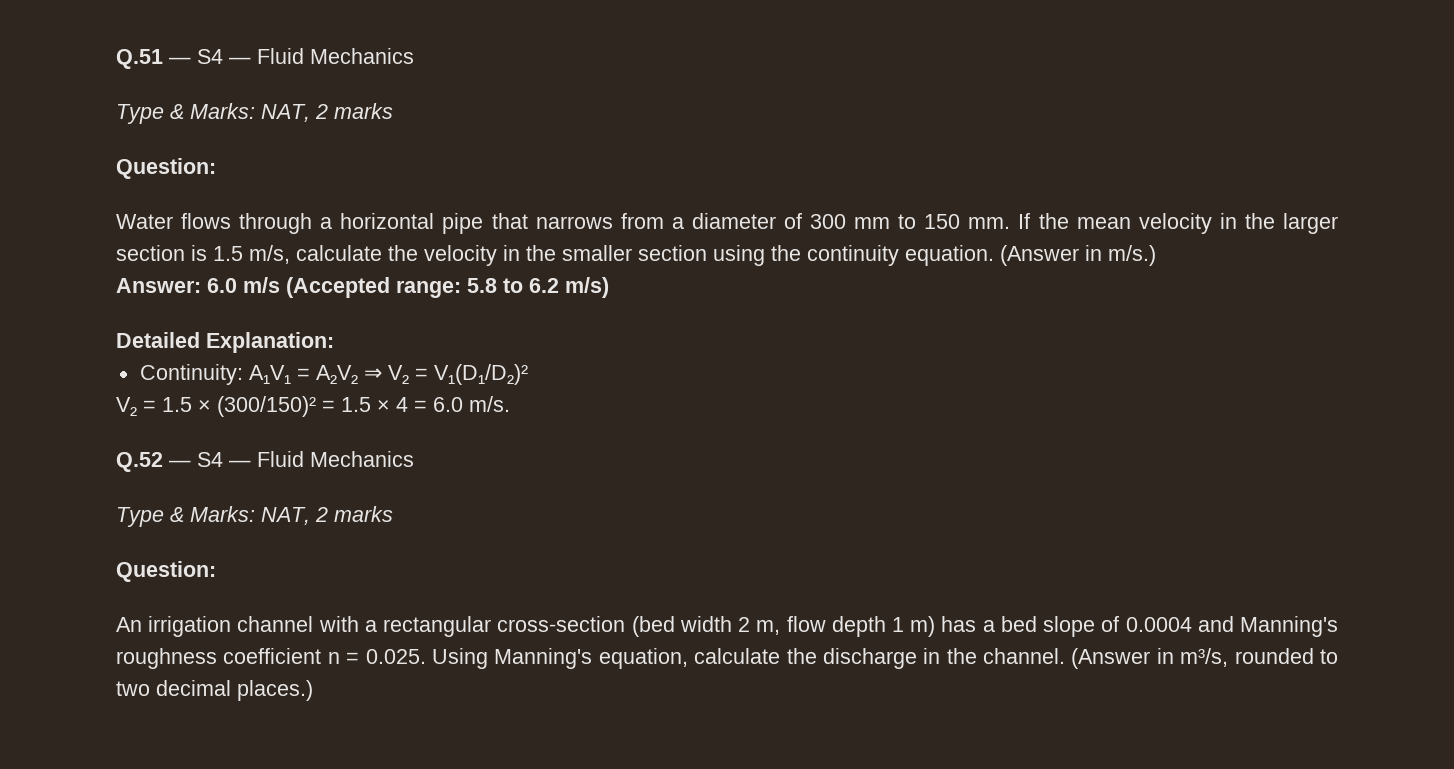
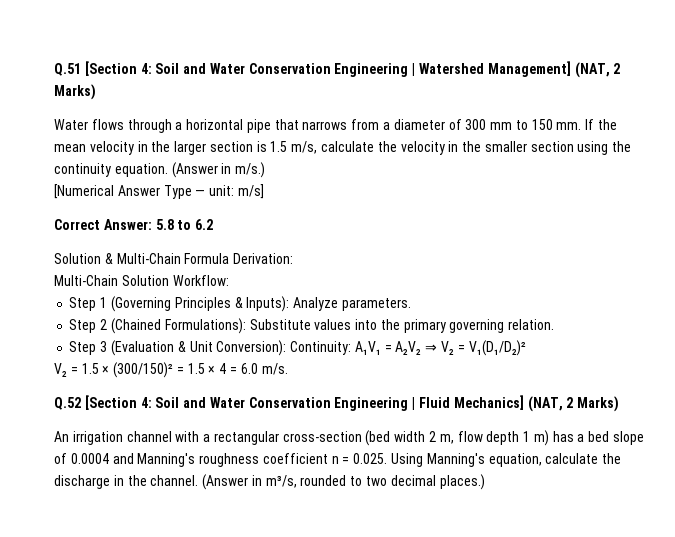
[169,48,414,64] [116,103,393,124] [116,158,216,179] — S4 — Fluid Mechanics // Type & Marks: NAT, 2 marks // Question: -> [84,61,621,78] [54,84,96,100] [Section 4: Soil and Water Conservation Engineering | Watershed Management] (NAT, 2 Marks)
[116,277,609,298] [116,332,334,353] Answer: 6.0 m/s (Accepted range: 5.8 to 6.2 m/s) // Detailed Explanation: // -> [54,184,264,199] [54,219,214,230] [54,253,294,264] [54,275,229,286] [69,296,411,312] [69,318,555,334] [69,340,287,356] [Numerical Answer Type — unit: m/s] // Correct Answer: 5.8 to 6.2 // Solution & Multi-Chain Formula Derivation: // Multi-Chain Solution Workflow: // Step 1 (Governing Principles & Inputs): Analyze parameters. // Step 2 (Chained Formulations): Substitute values into the primary governing relation. // Step 3 (Evaluation & Unit Conversion):
[169,451,414,467] [116,506,393,527] [116,561,216,582] — S4 — Fluid Mechanics // Type & Marks: NAT, 2 marks // Question: -> [84,395,620,412] [Section 4: Soil and Water Conservation Engineering | Fluid Mechanics] (NAT, 2 Marks)

